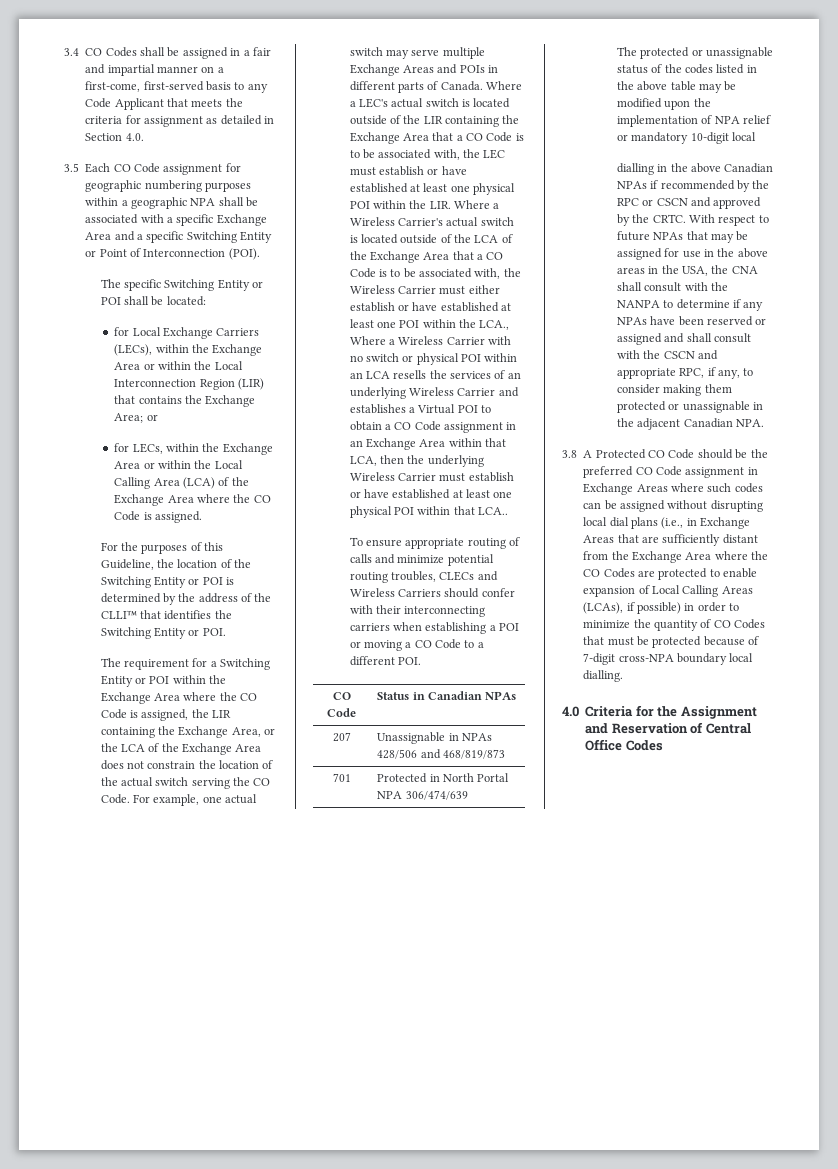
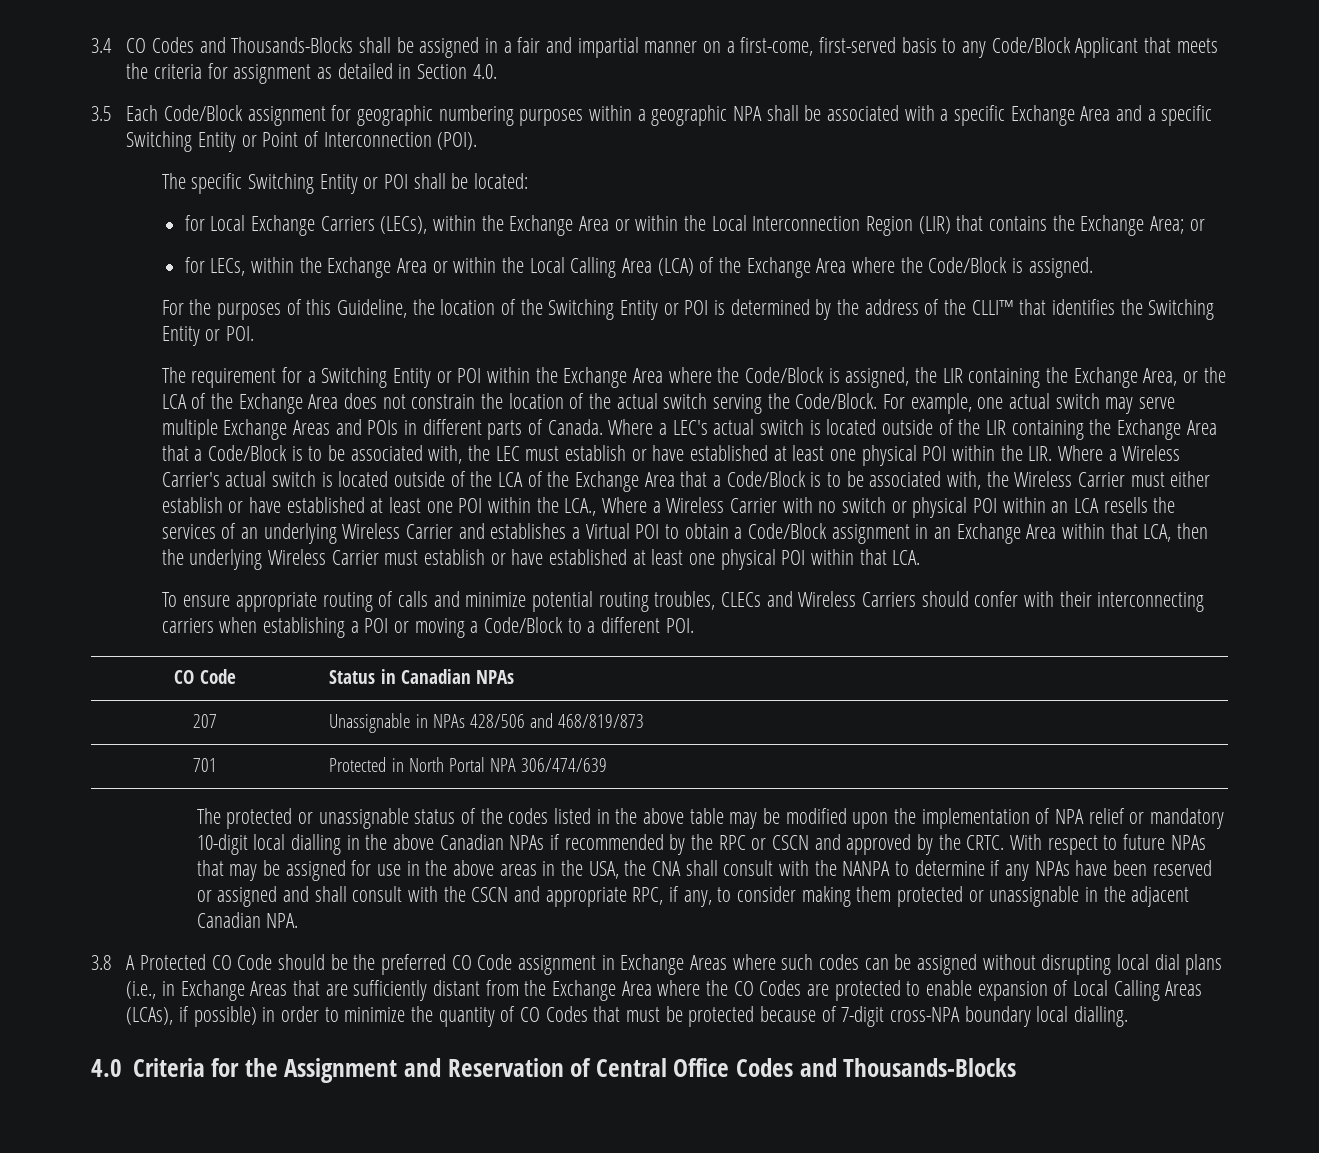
(137, 52) none -> [199,37,354,53] and Thousands-Blocks
[85,98,112,108] Code -> [991,37,1071,53] Code/Block
[113,163,160,173] CO Code -> [163,105,243,121] Code/Block
[253,495,271,503] [114,511,141,521] CO Code -> [928,257,1008,273] Code/Block
[240,693,258,701] [100,709,127,719] CO Code -> [744,367,824,383] Code/Block
[253,778,271,786] [100,794,130,804] CO Code. -> [795,393,878,409] Code/Block.
[466,132,513,142] CO Code -> [207,445,287,461] Code/Block
[486,252,504,260] [349,268,376,278] CO Code -> [726,471,806,487] Code/Block
[394,421,441,431] CO Code -> [747,523,827,539] Code/Block
[478,507,509,515] LCA.. -> [892,550,921,565] LCA.
[414,639,462,649] CO Code -> [483,617,563,633] Code/Block
(756, 136) // -> (286, 842) none
(663, 745) none -> [799,1058,1017,1077] and Thousands-Blocks

